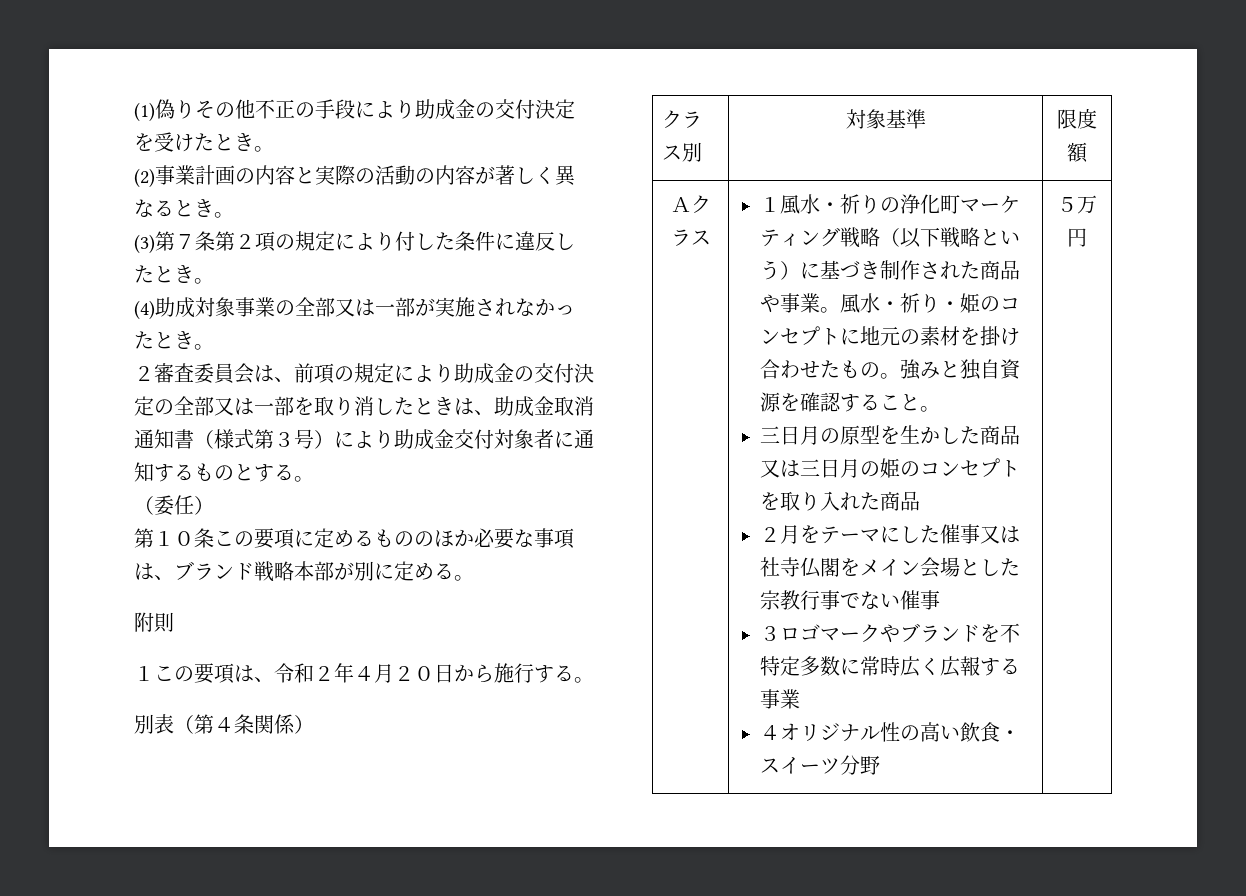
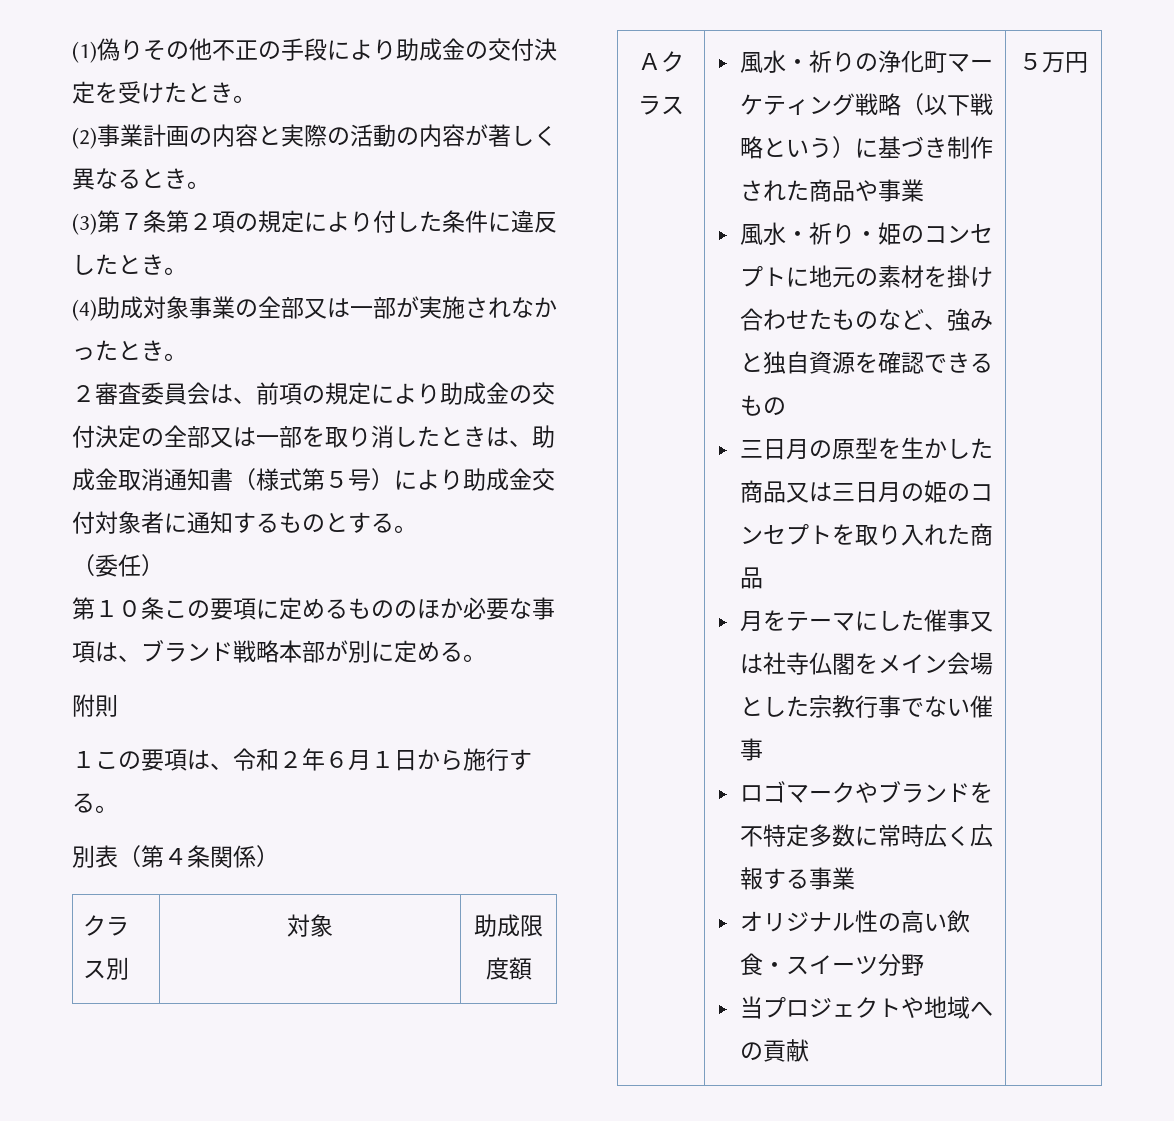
[274,432,294,447] ３ -> [325,471,348,488] ５
[354,664,434,683] ４月２０ -> [325,750,394,771] ６月１
[885,109,926,129] 基準 | -> [474,914,520,937] | 助成
[760,197,781,212] １ -> (684, 105) none
[820,307,841,313] 。 -> (925, 190) //
[880,373,901,379] 。 -> [878,309,948,330] など、
[840,394,941,412] すること。 -> [924,352,994,373] [740,395,787,416] できるもの
[760,527,781,542] ２ -> (764, 578) none
[760,626,781,641] ３ -> (764, 749) none
[760,725,781,740] ４ -> (856, 878) none
(881, 765) none -> [740,996,994,1019] [740,1039,810,1062] // 当プロジェクトや地域への貢献

